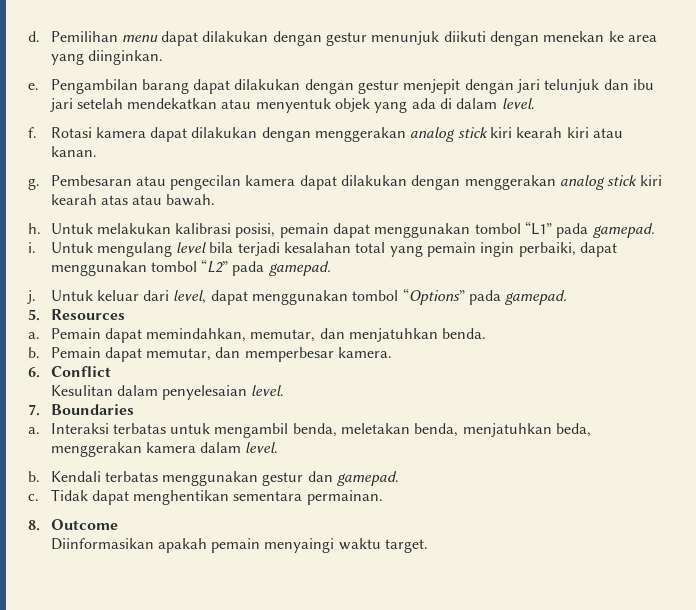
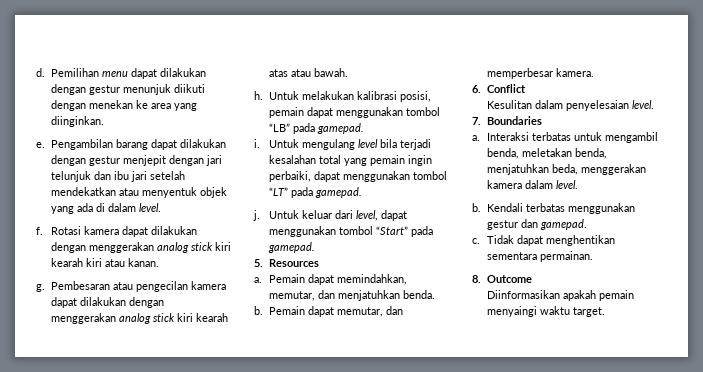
[525,221,553,235] “L1” -> [268,123,290,132] “LB”
[201,259,229,273] “L2” -> [268,187,288,196] “LT”
[402,288,465,305] “Options” -> [375,226,408,235] “Start”

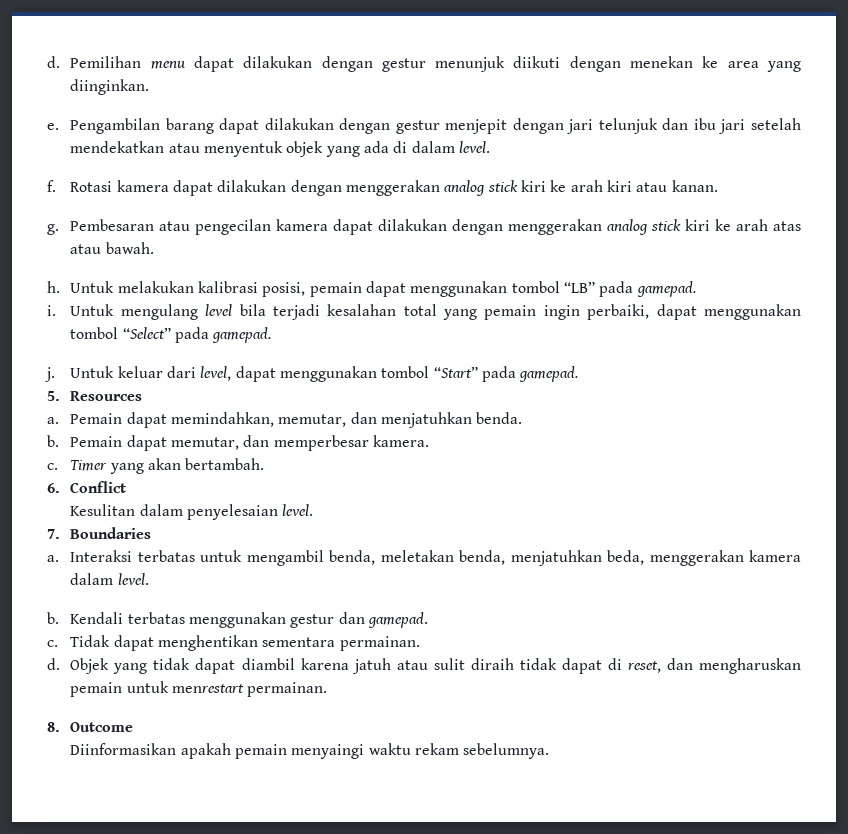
[50,258,83,267] kearah -> [550,180,603,192] ke arah
[195,313,228,322] kearah -> [715,219,769,231] ke arah
[268,187,288,196] “LT” -> [122,327,171,339] “Select”
(594, 72) none -> [47,458,265,474] // c. Timer yang akan bertambah.
(593, 256) none -> [47,658,801,674] [70,681,328,697] // d. Objek yang tidak dapat diambil karena jatuh atau sulit diraih tidak dapat di reset, dan mengharuskan pemain untuk menrestart permainan.
[572,307,605,317] target. -> [414,743,550,759] rekam sebelumnya.

